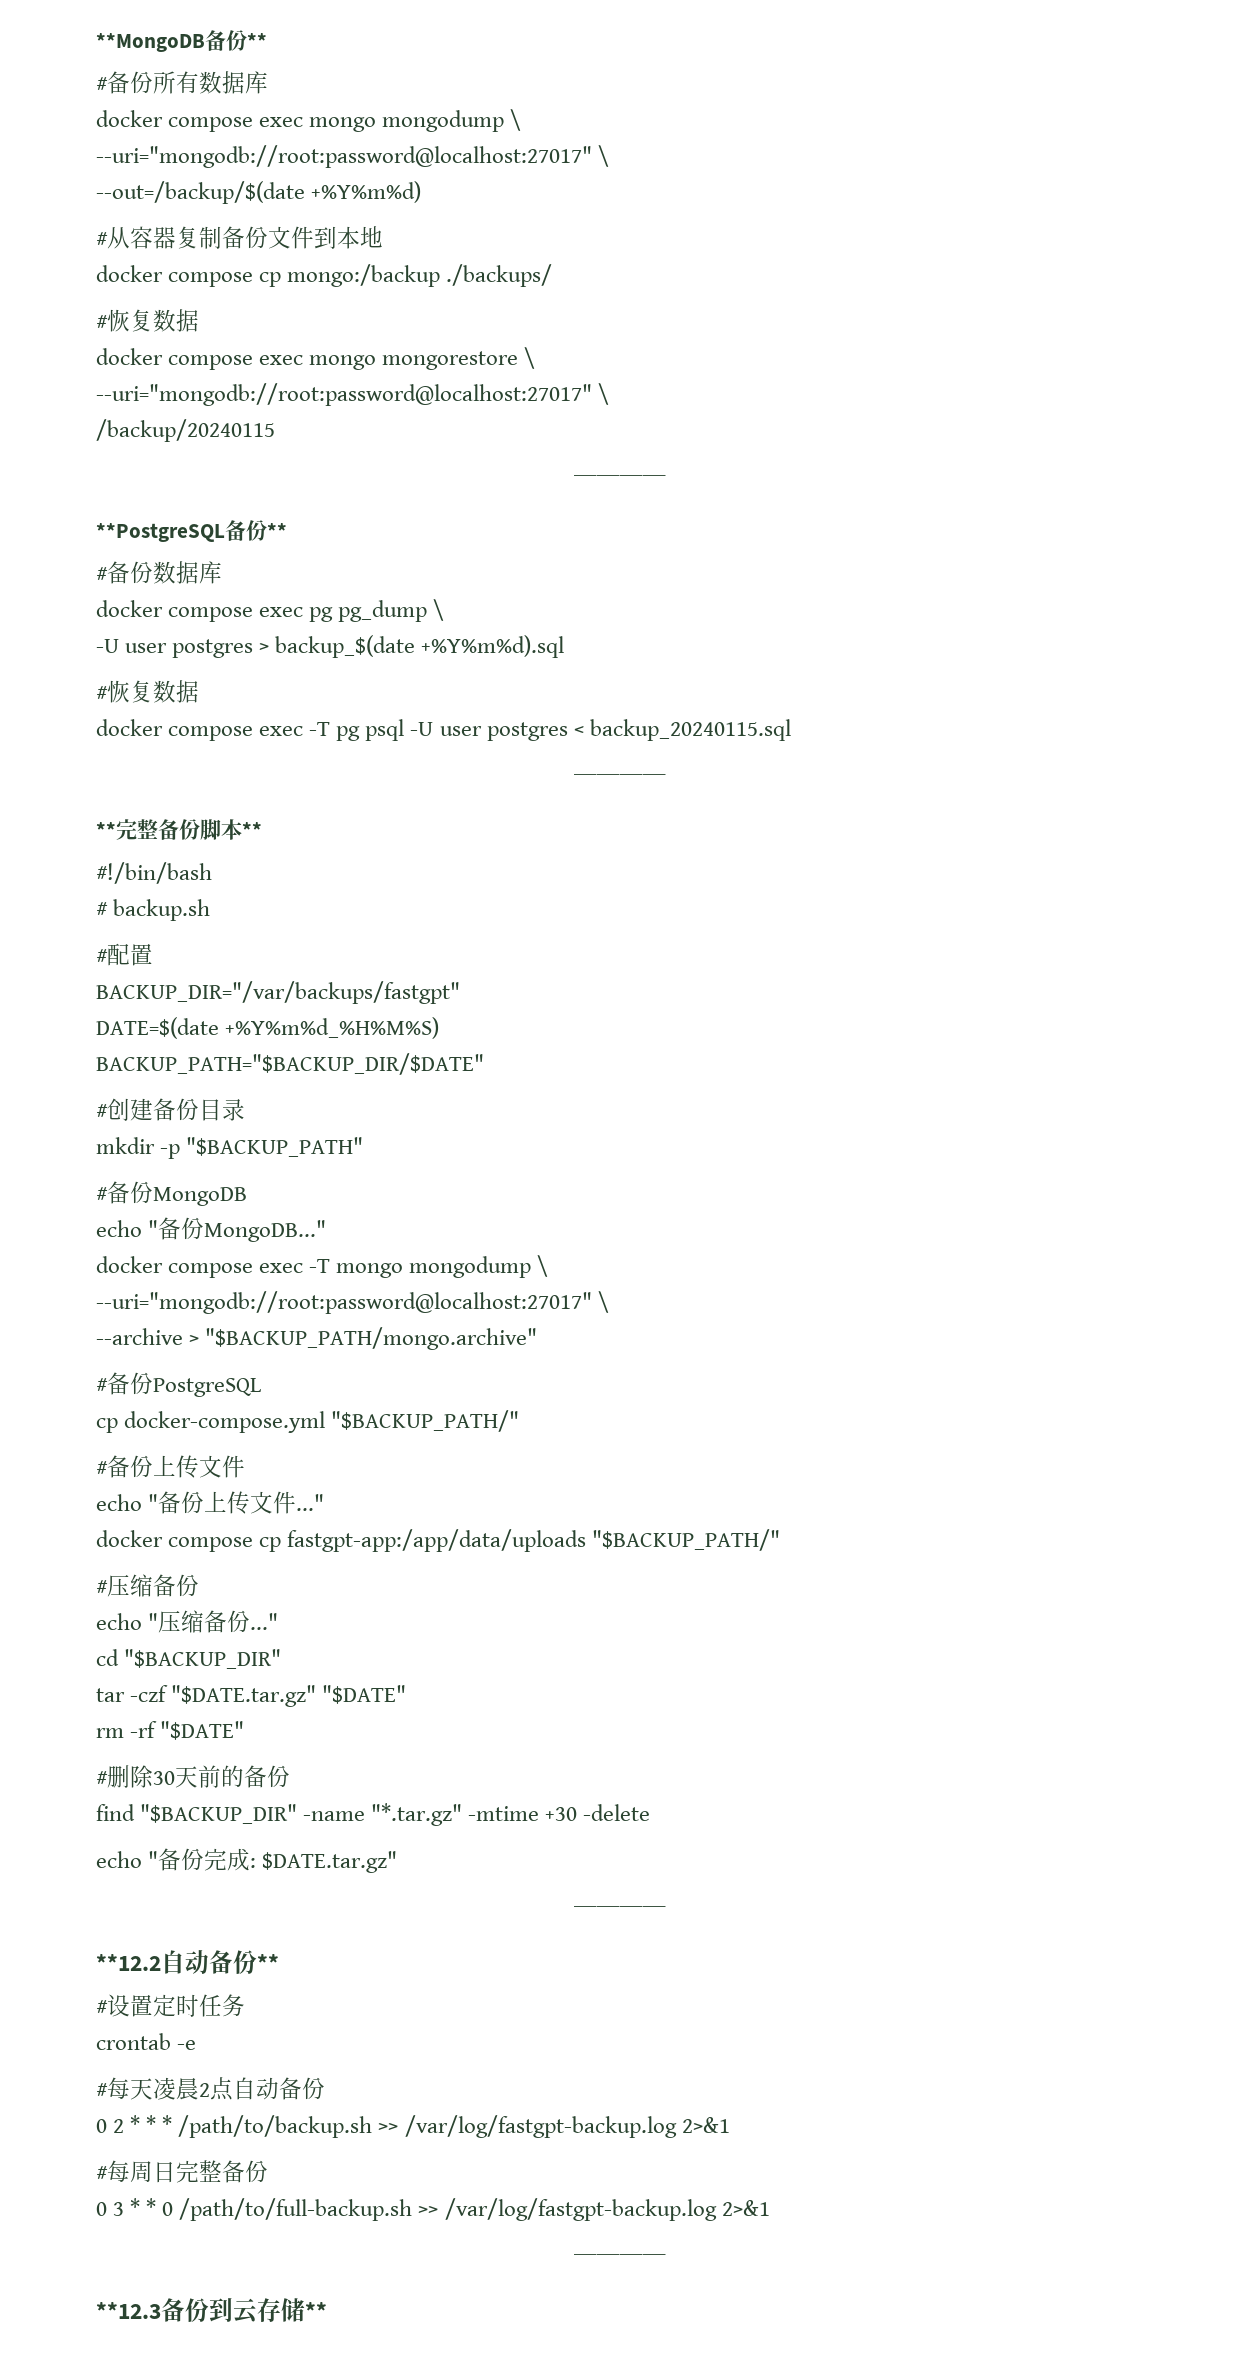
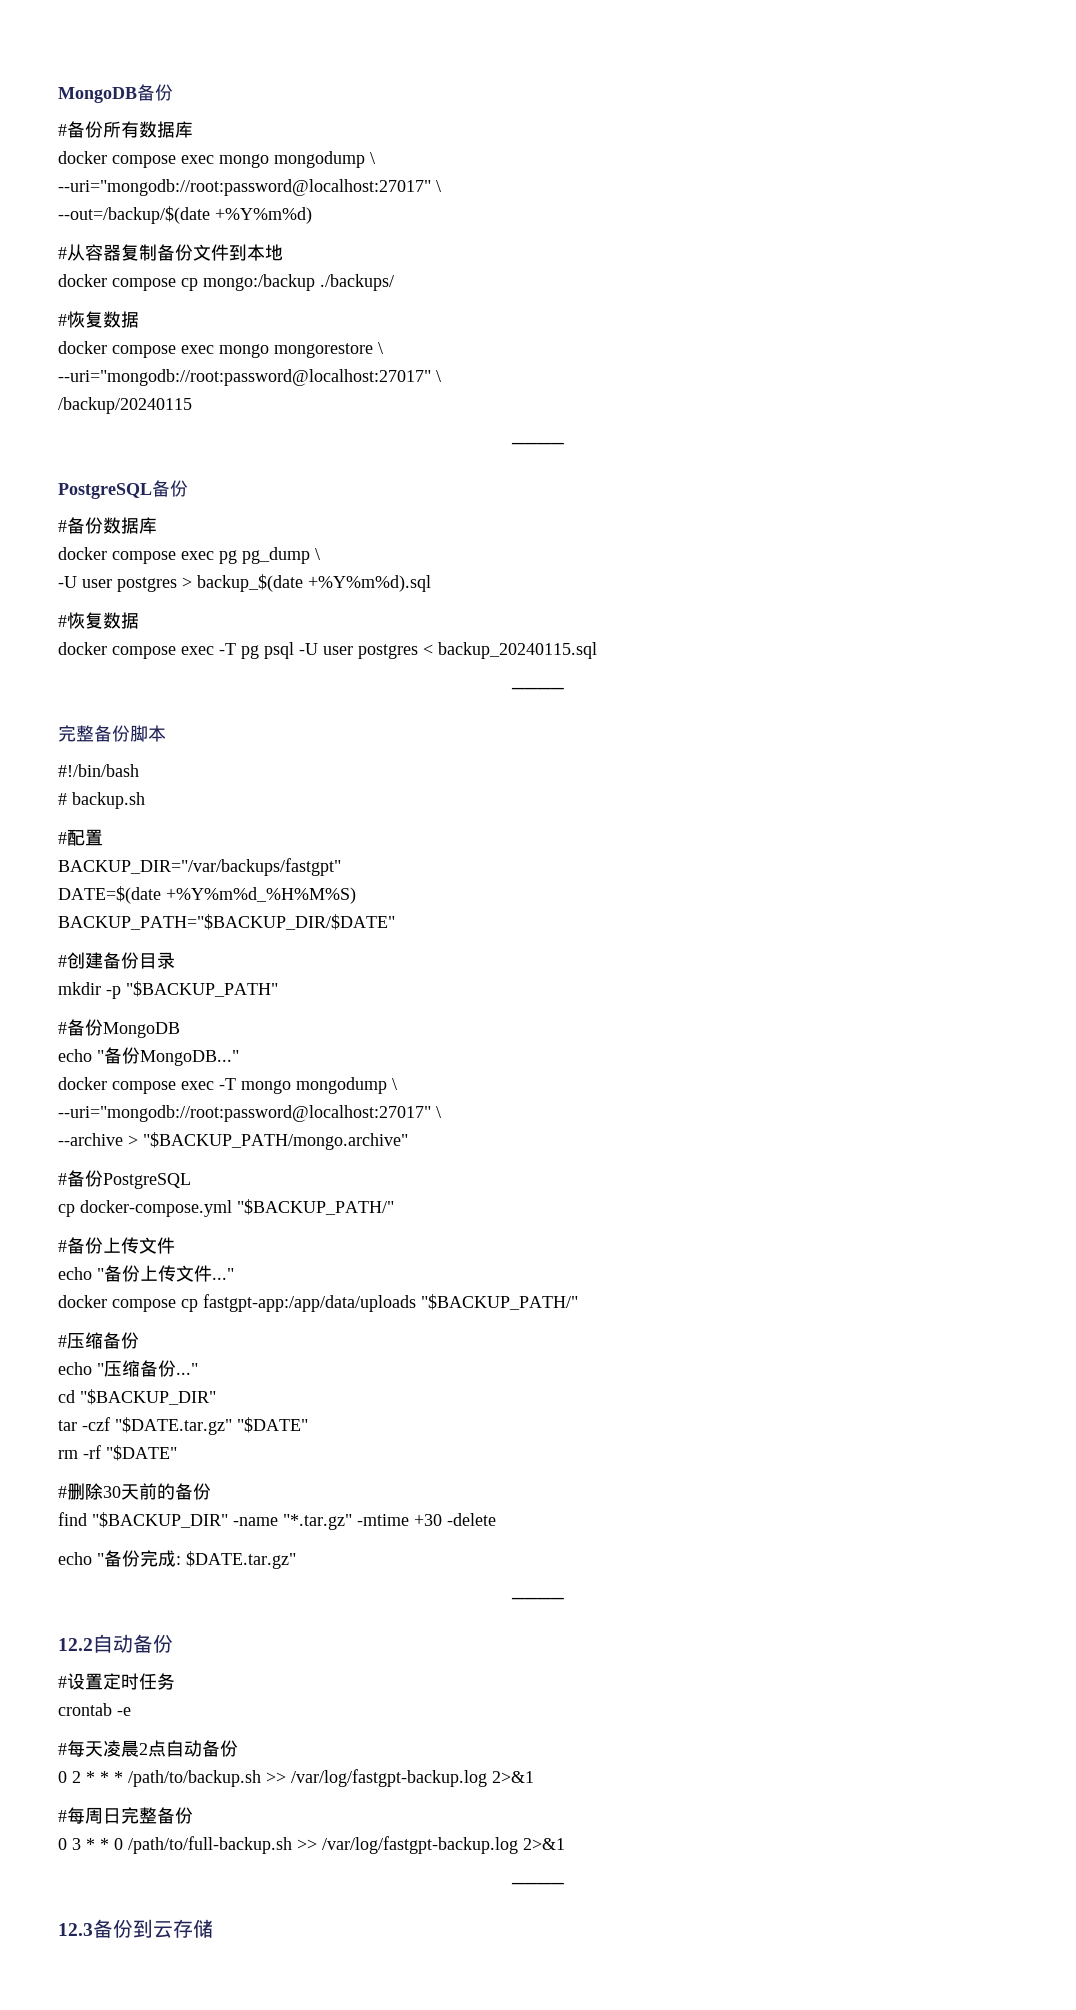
[96,30,267,52] **MongoDB备份** -> [58,84,173,103] MongoDB备份
[96,520,287,542] **PostgreSQL备份** -> [58,480,188,499] PostgreSQL备份
[96,822,116,837] ** -> (564, 690) none
[242,822,262,837] ** -> (166, 733) none
[96,1950,279,1974] **12.2自动备份** -> [58,1634,173,1653] 12.2自动备份
[96,2302,161,2319] **12.3 -> [58,1923,93,1936] 12.3
[305,2302,327,2319] ** -> (213, 1928) none

